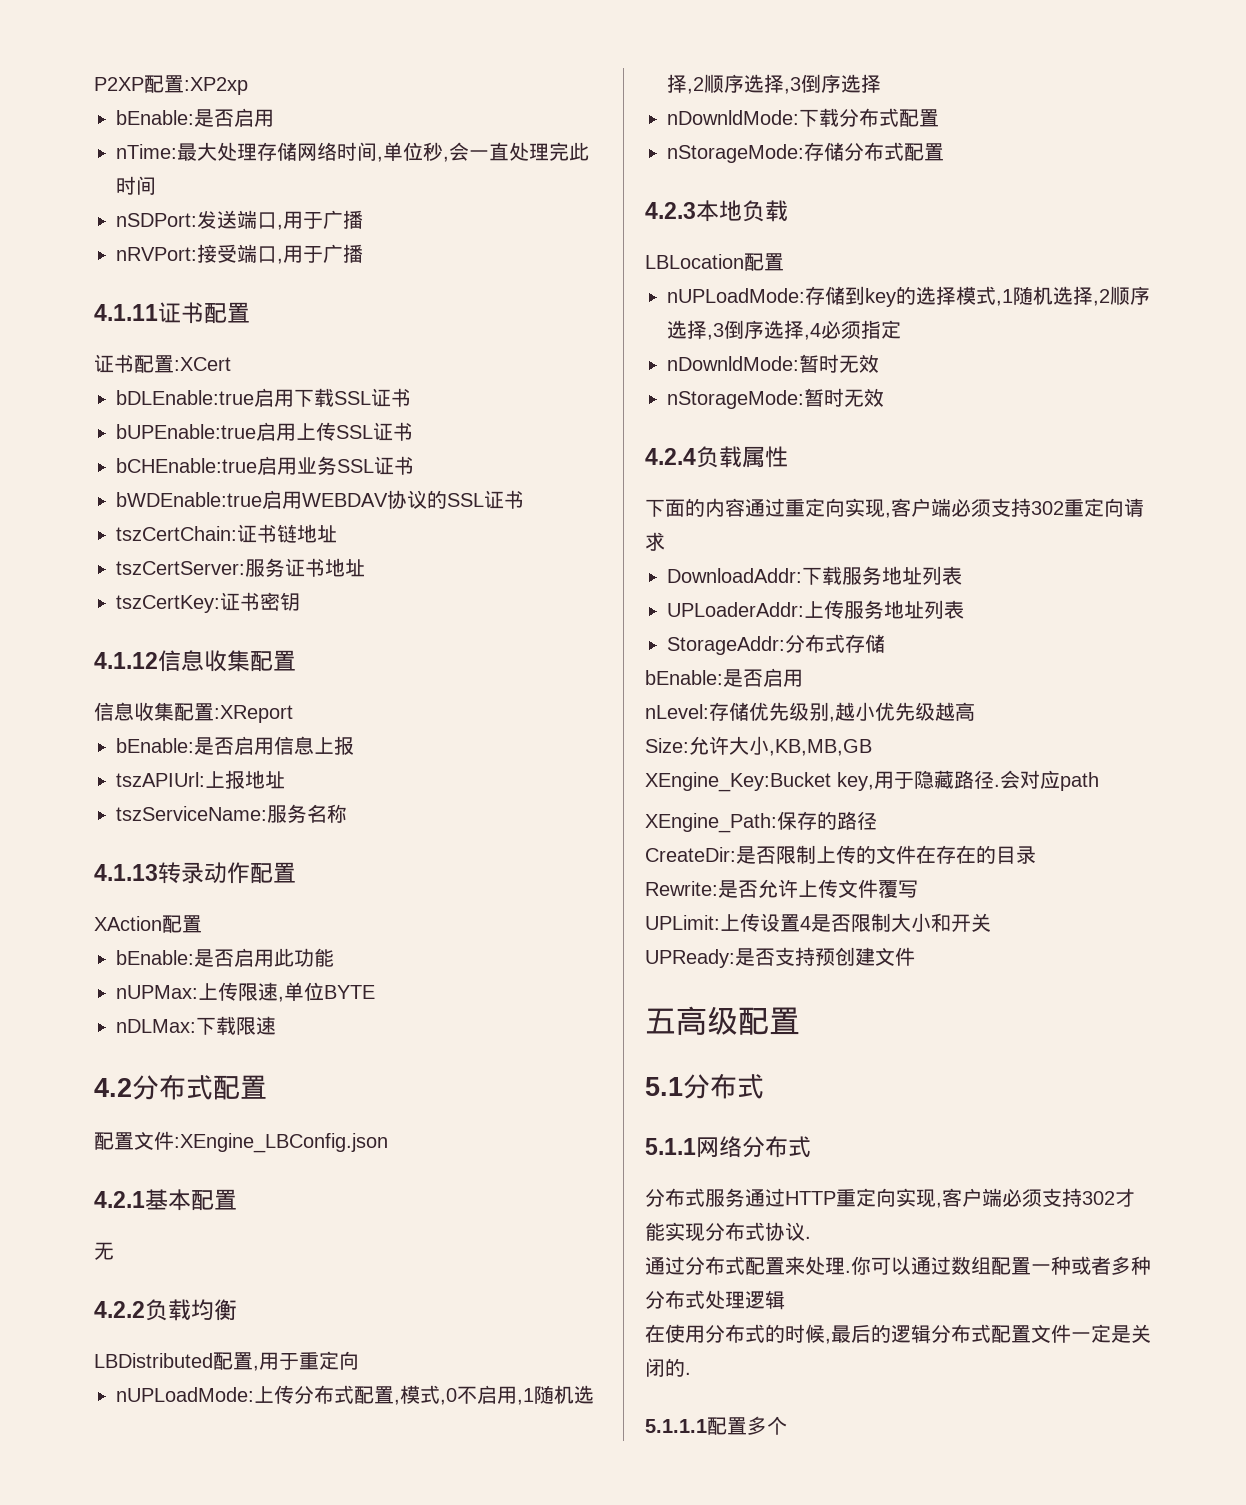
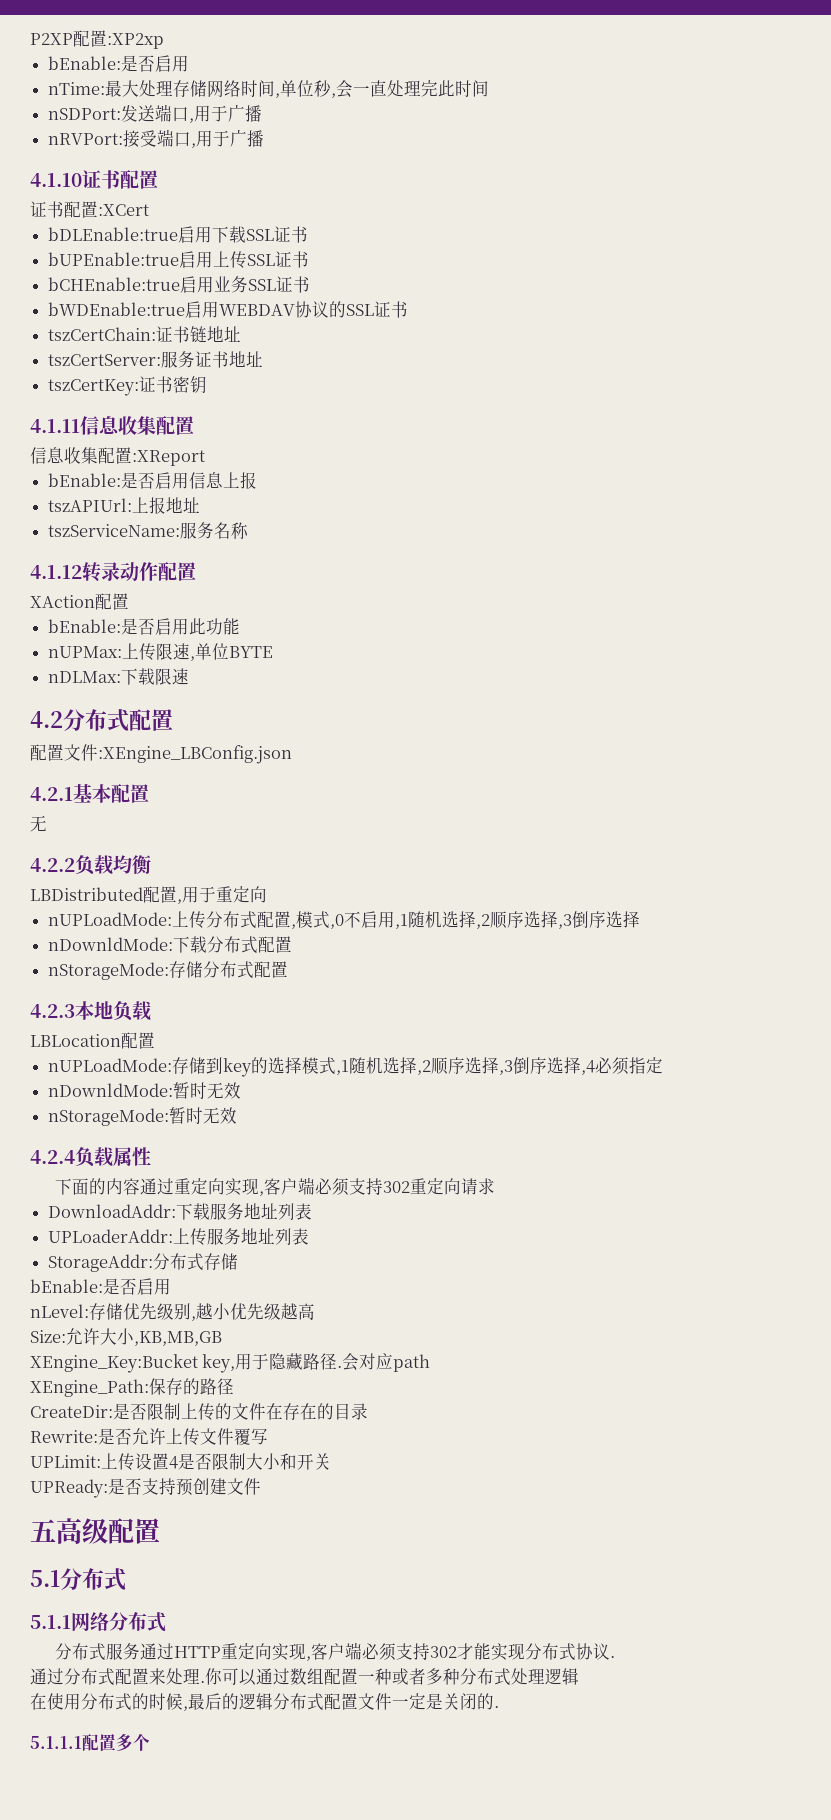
[94,304,158,321] 4.1.11 -> [30,173,82,187] 4.1.10
[94,652,158,669] 4.1.12 -> [30,419,80,433] 4.1.11
[94,864,158,881] 4.1.13 -> [30,565,82,579] 4.1.12

